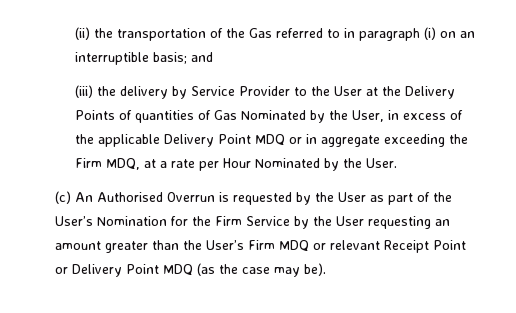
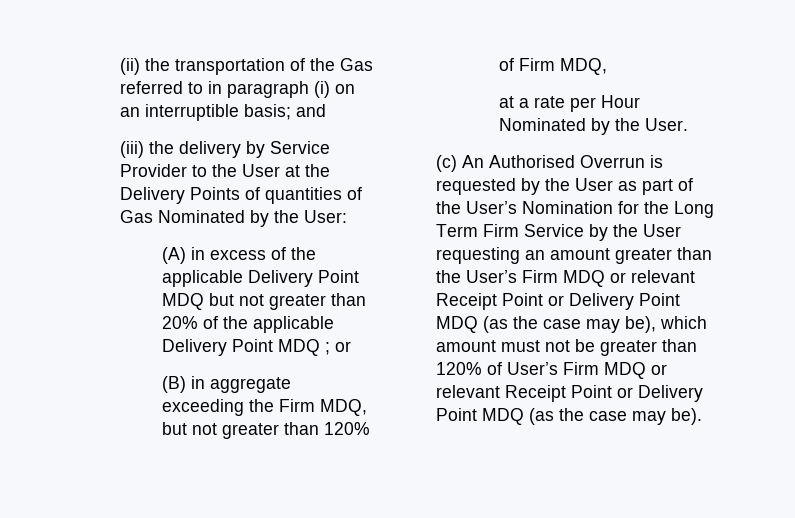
[352,110,385,122] User, -> [303,210,347,223] [161,247,186,264] User: // (A)
[289,137,303,144] or -> [208,293,366,310] [161,316,334,333] [161,339,351,356] [161,376,186,393] but not greater than 20% of the applicable Delivery Point MDQ ; or // (B)
(141, 164) none -> [161,422,370,439] [498,58,607,75] but not greater than 120% of Firm MDQ, //
(212, 221) none -> [673,201,714,218] [435,224,478,237] Long Term
(301, 272) none -> [624,316,707,333] [435,339,697,356] [435,362,667,379] [435,385,703,402] [435,408,666,425] be), which amount must not be greater than 120% of User’s Firm MDQ or relevant Receipt Point or Delivery Point MDQ (as the case may

